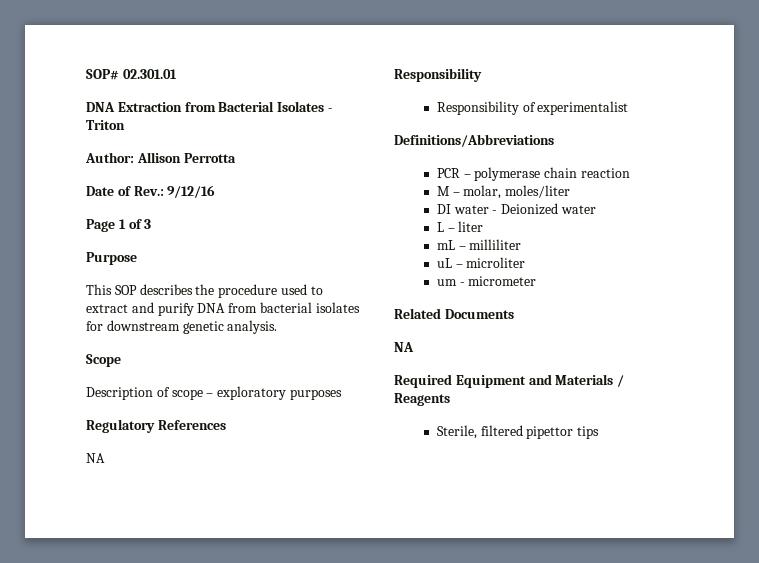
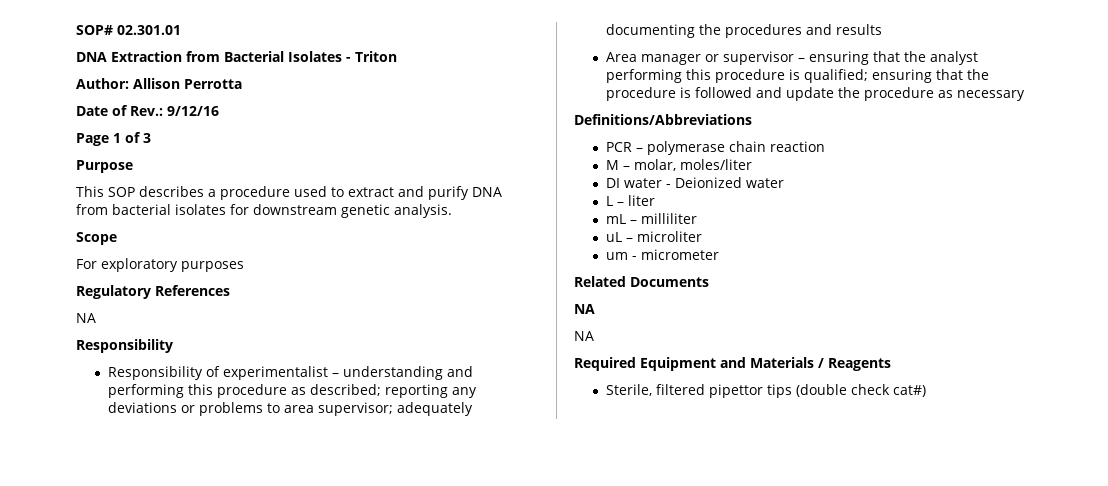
[195,284,215,295] the -> [208,189,216,197] a
[86,387,214,400] Description of scope – -> [76,259,97,269] For
(629, 108) none -> [331,366,473,380] [107,384,477,398] [107,402,473,416] [605,24,882,38] [605,51,978,65] [605,69,989,83] [605,87,1025,101] – understanding and performing this procedure as described; reporting any deviations or problems to area supervisor; adequately documenting the procedures and results // Area manager or supervisor – ensuring that the analyst performing this procedure is qualified; ensuring that the procedure is followed and update the procedure as necessary
(414, 347) none -> [574,331,594,341] // NA
(600, 432) none -> [795,384,926,397] (double check cat#)

